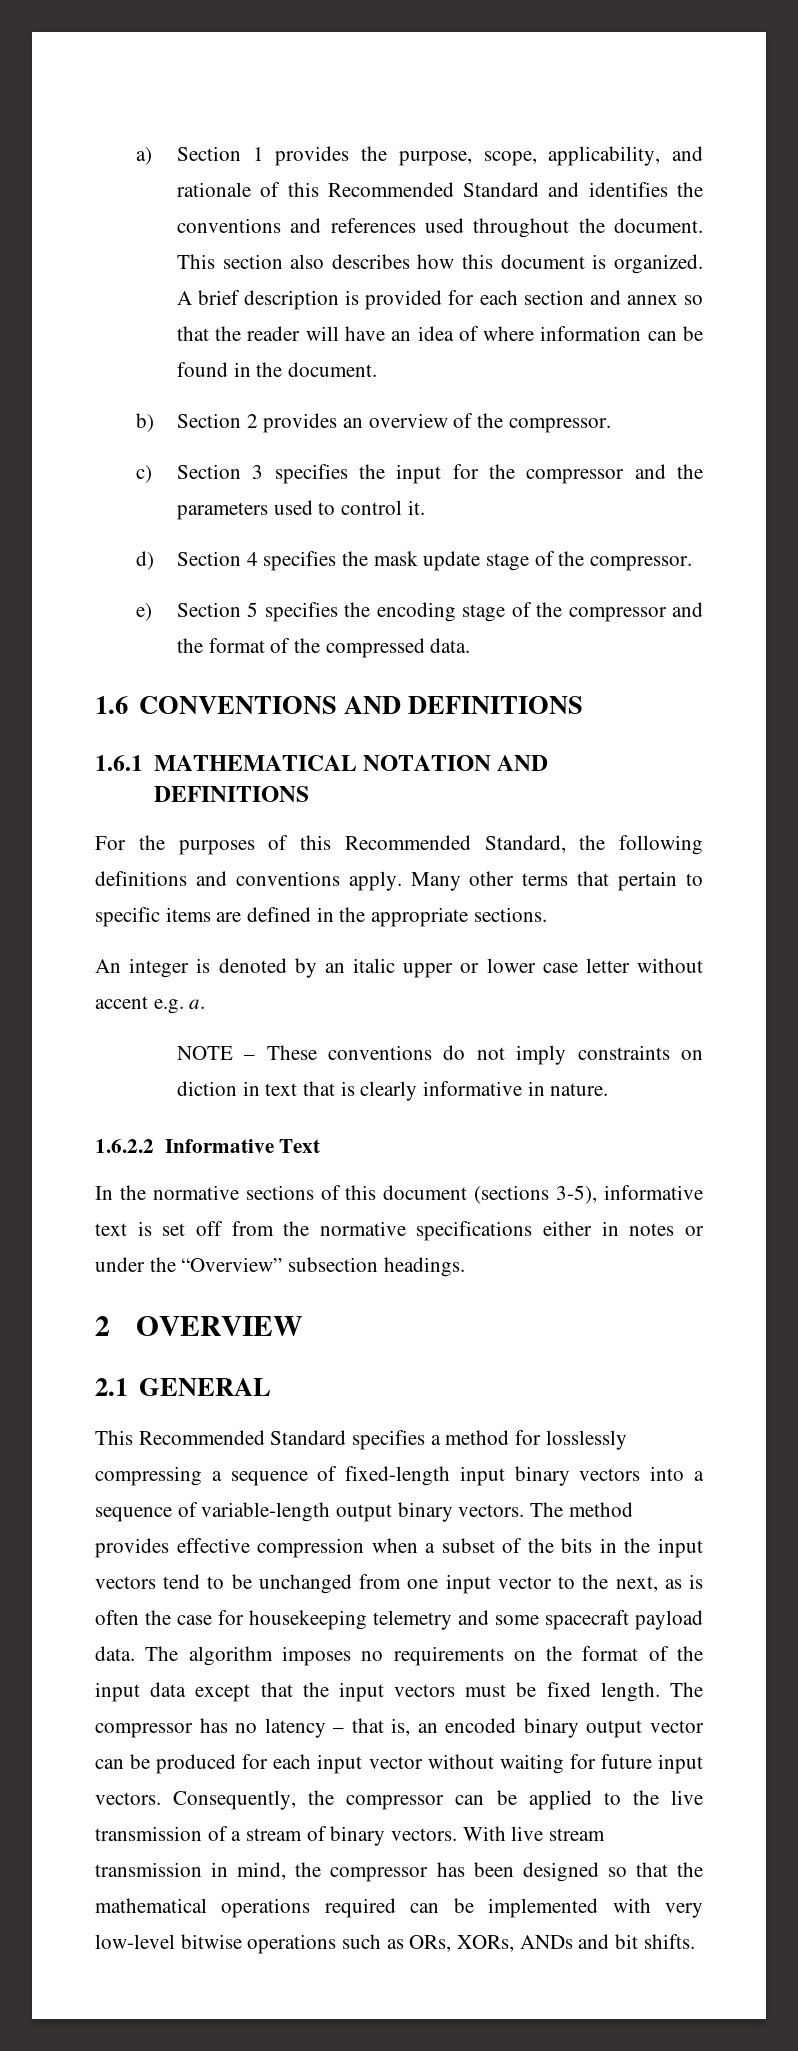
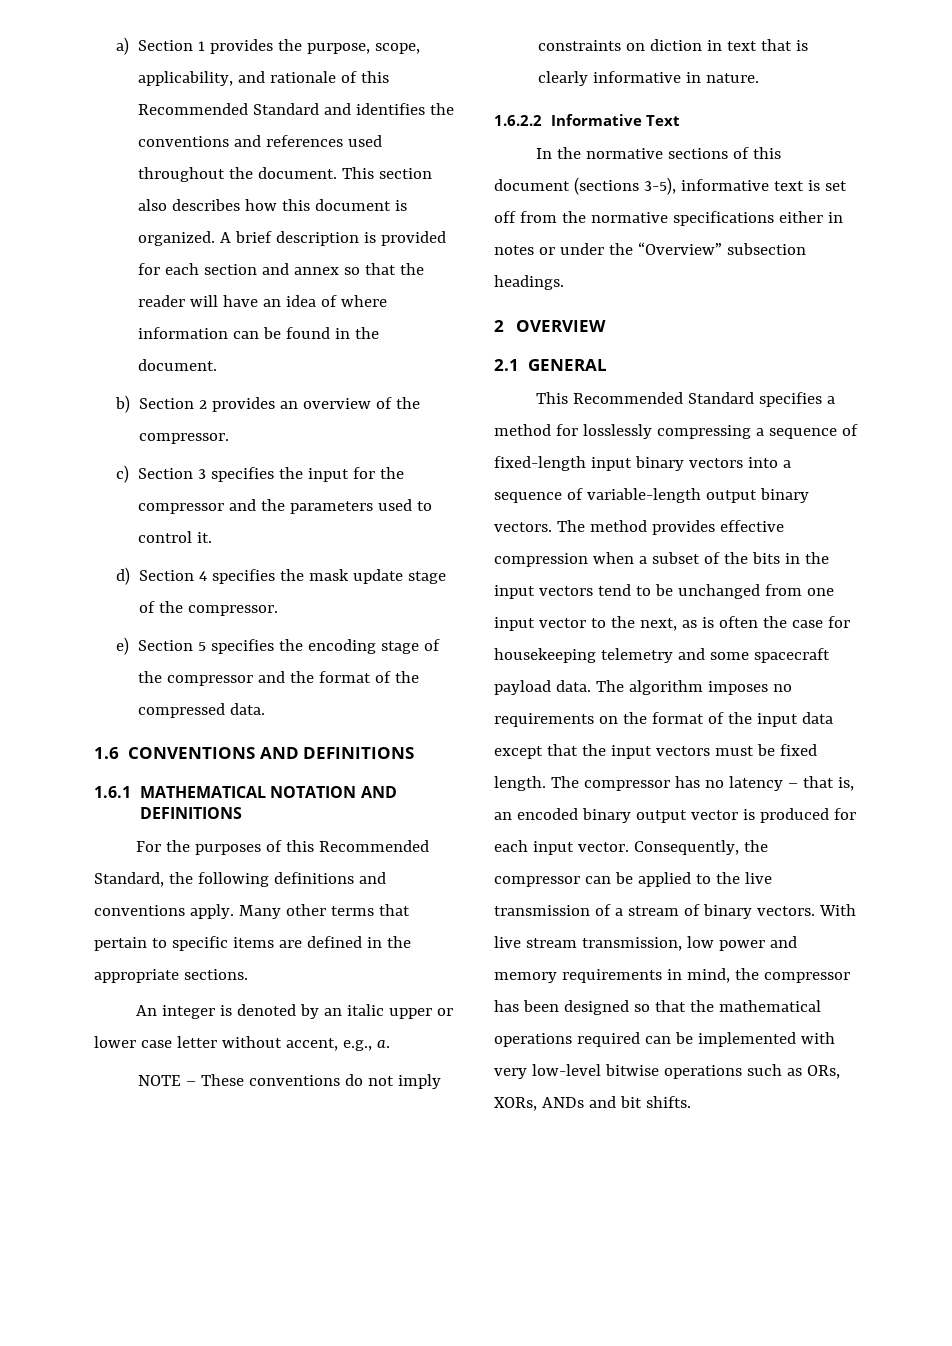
[95,996,184,1014] accent e.g. -> [285,1038,372,1051] accent, e.g.,
[95,1754,151,1769] can be -> [742,809,755,820] is
[368,1754,703,1774] [95,1792,161,1805] vector without waiting for future input vectors. -> [577,842,629,852] vector.
[95,1862,202,1877] transmission -> [581,936,797,951] [494,969,662,983] transmission, low power and memory requirements

